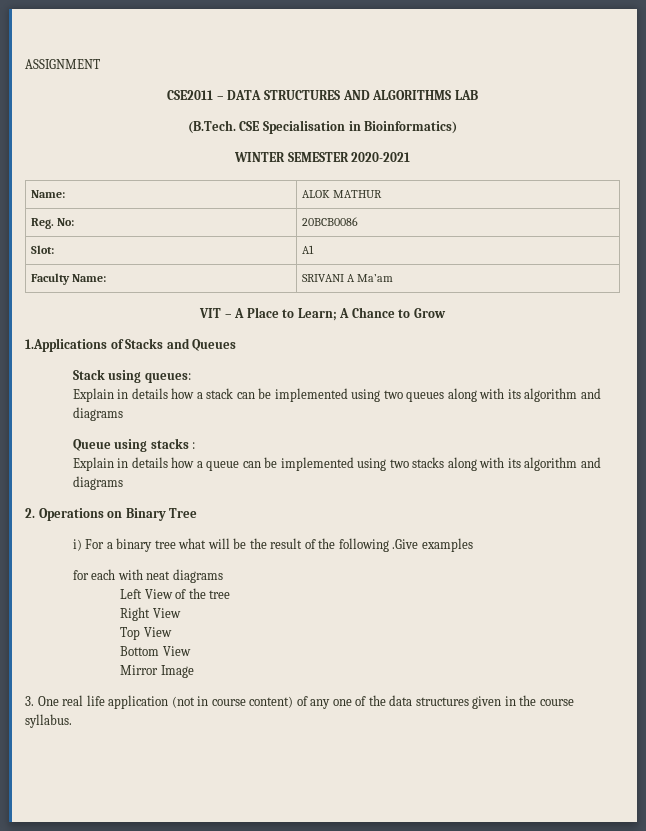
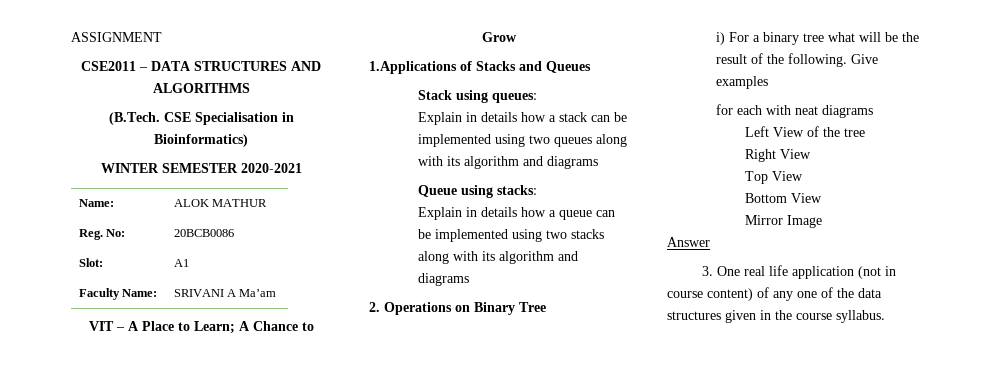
[454,90,478,100] LAB -> (250, 88) none
[150,438,196,449] stacks : -> [497,185,538,195] stacks:
[338,538,419,552] following .Give -> [788,53,879,67] following. Give
(194, 671) none -> [667,237,710,247] // Answer

